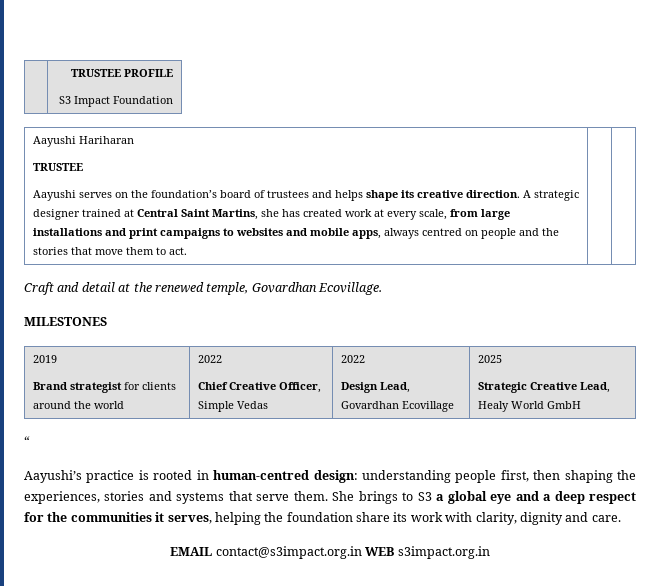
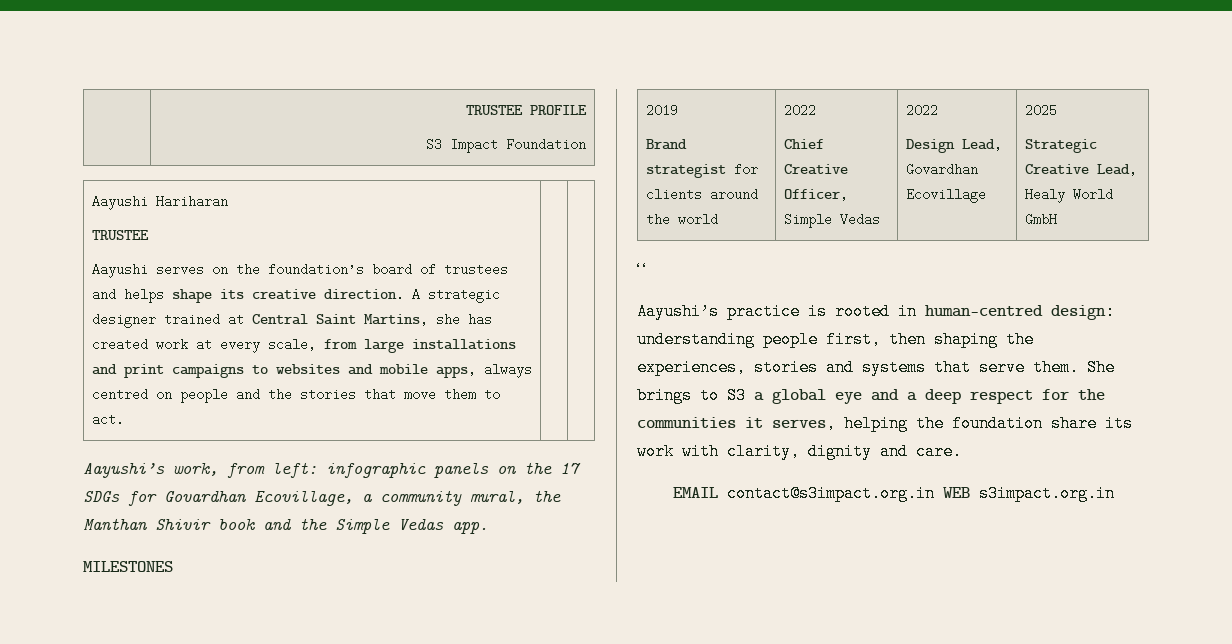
[24,282,382,295] Craft and detail at the renewed temple, Govardhan Ecovillage. -> [83,462,581,478] [83,490,561,506] [83,518,488,534] Aayushi’s work, from left: infographic panels on the 17 SDGs for Govardhan Ecovillage, a community mural, the Manthan Shivir book and the Simple Vedas app.

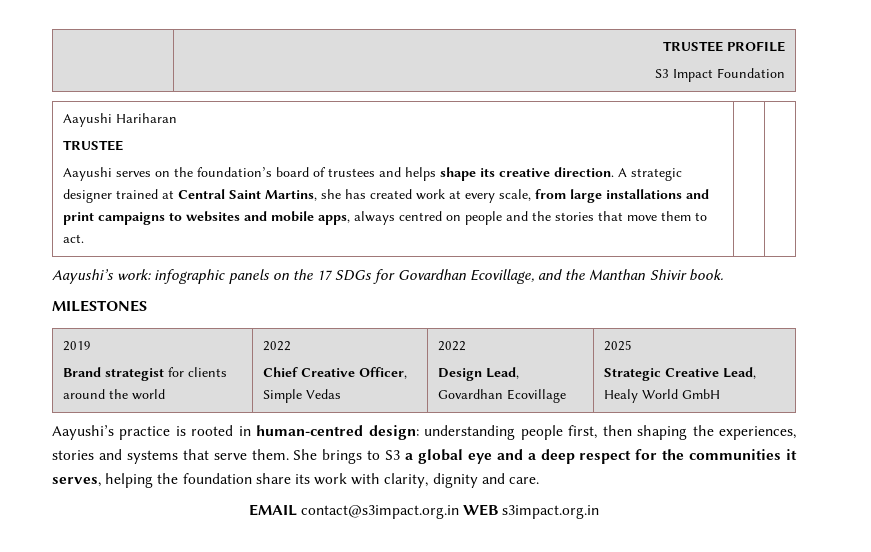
[173,462,317,478] work, from left: -> [117,269,152,280] work:
[362,490,561,506] [83,518,488,534] a community mural, the Manthan Shivir book and the Simple Vedas app. -> [538,269,723,281] and the Manthan Shivir book.
[637,263,646,274] // “ -> (721, 394) none

